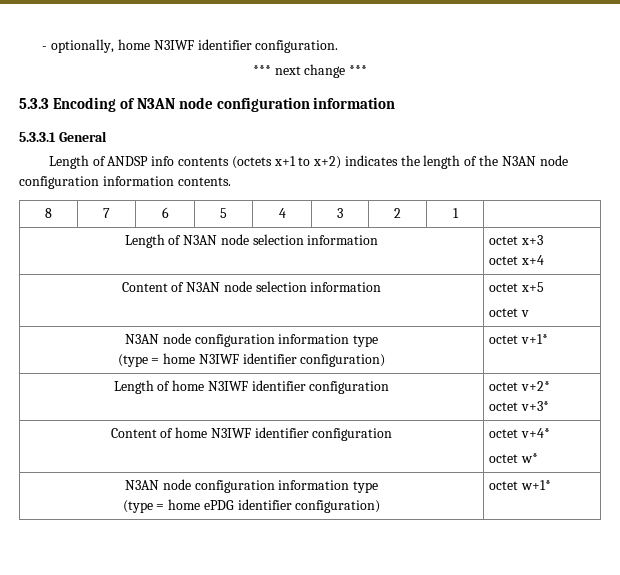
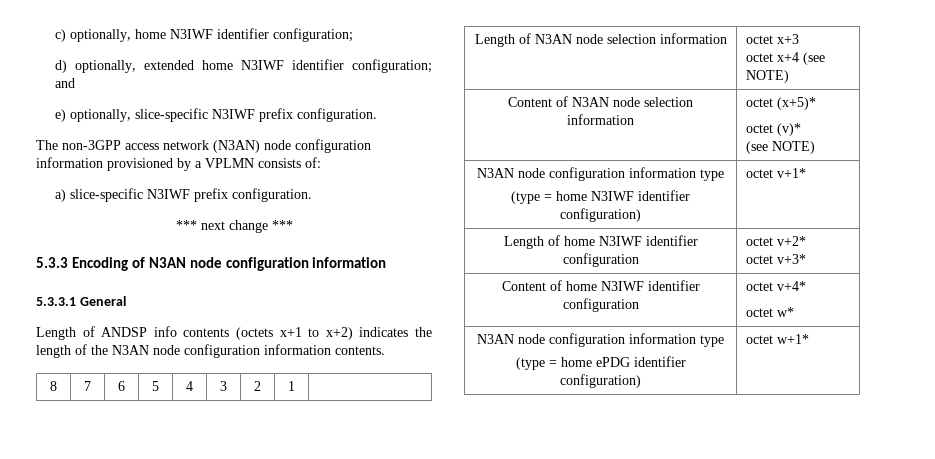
[42,46,48,50] - -> [55,29,67,42] c)
(252, 44) none -> [273,28,354,42] [55,59,432,73] [55,78,76,88] [55,108,378,122] [36,139,371,153] [36,157,321,171] [55,188,229,202] configuration; // d) optionally, extended home N3IWF identifier configuration; and // e) optionally, slice-specific N3IWF prefix configuration. // The non-3GPP access network (N3AN) node configuration information provisioned by a VPLMN consists of: // a) slice-specific N3IWF prefix
(544, 260) none -> [802,52,825,65] [745,70,789,83] (see NOTE)
[520,282,544,292] [488,308,529,317] x+5 // octet v -> [776,97,816,110] [745,123,801,136] [745,141,815,154] (x+5)* // octet (v)* // (see NOTE)

